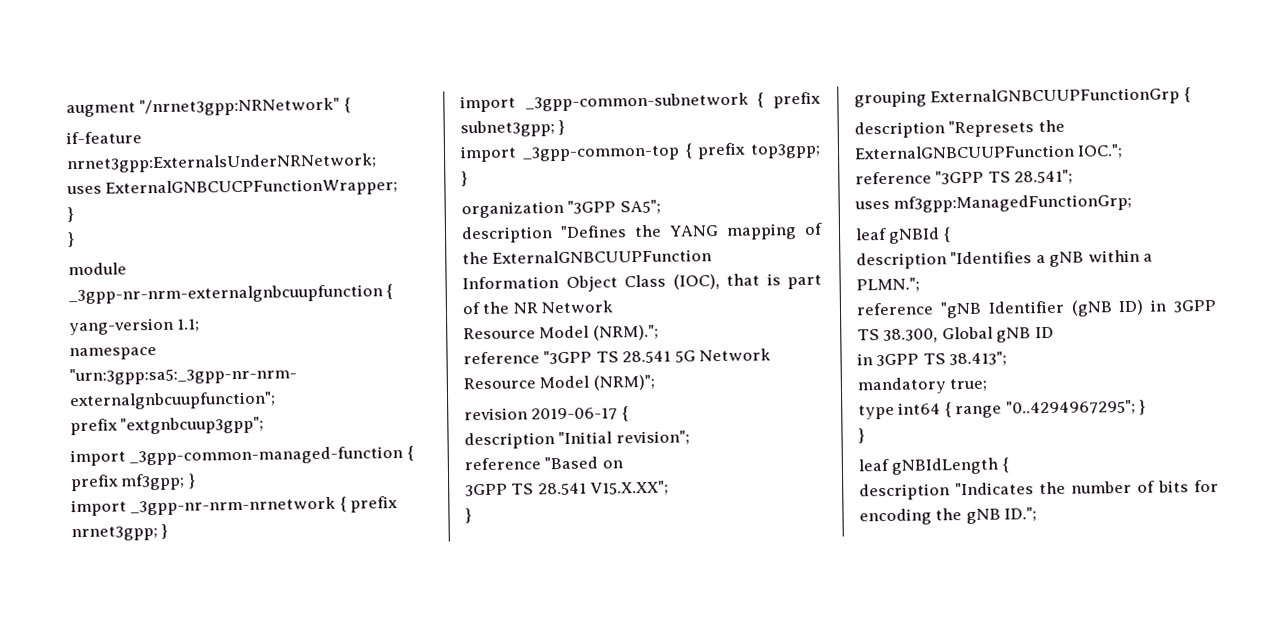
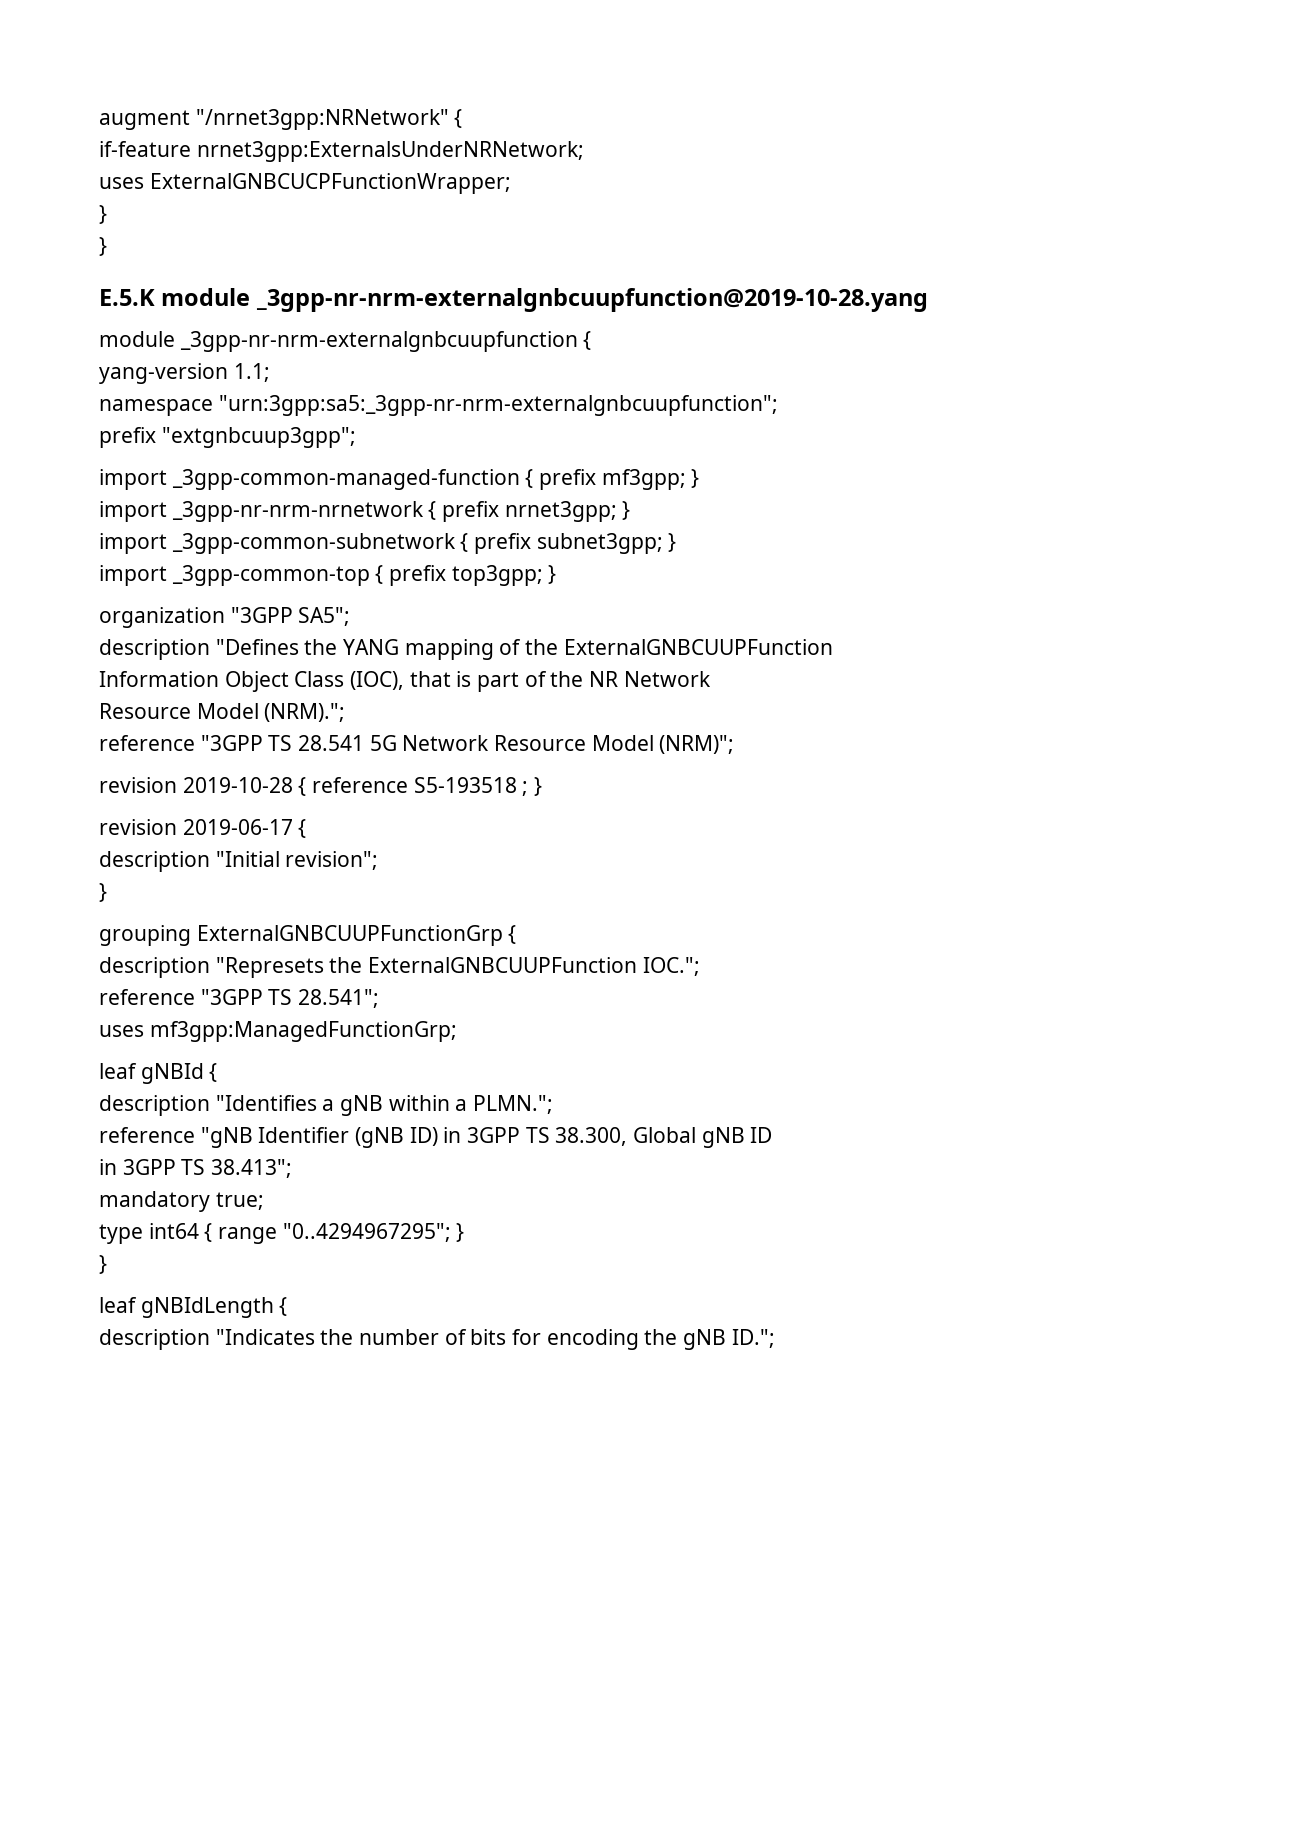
(75, 240) none -> [99,288,928,312] // E.5.K module _3gpp-nr-nrm-externalgnbcuupfunction@2019-10-28.yang
(655, 382) none -> [99,777,543,796] // revision 2019-10-28 { reference S5-193518 ; }
[464,456,623,471] [465,480,670,497] // reference "Based on // 3GPP TS 28.541 V15.X.XX"; -> (379, 860) none

